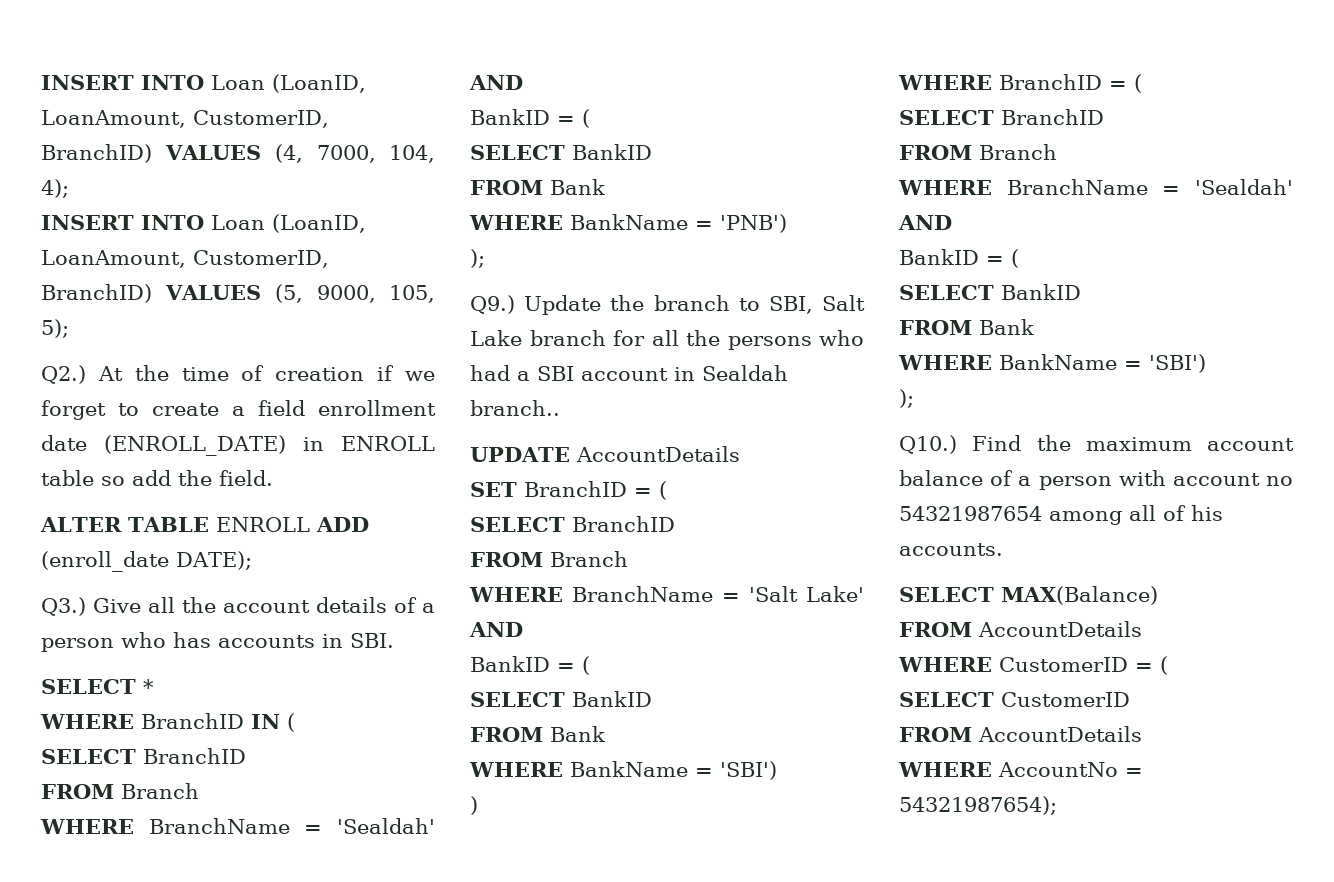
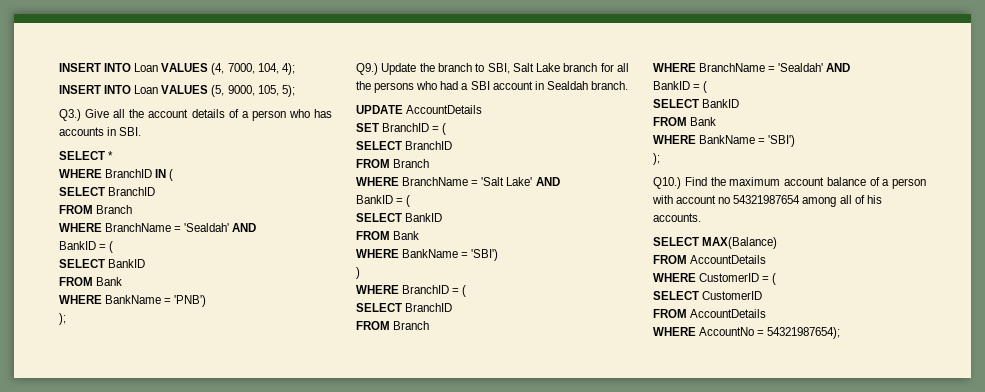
[41,74,366,93] [41,110,329,128] [41,144,152,163] INSERT INTO Loan (LoanID, LoanAmount, CustomerID, BranchID) -> [59,63,159,72] INSERT INTO Loan
[272,214,366,233] [41,250,329,268] [41,284,152,303] (LoanID, LoanAmount, CustomerID, BranchID) -> (159, 89) none
[41,365,435,384] [41,400,436,420] [41,435,435,456] [41,470,273,486] [40,517,369,532] [41,551,252,572] // Q2.) At the time of creation if we forget to create a field enrollment date (ENROLL_DATE) in ENROLL table so add the field. // ALTER TABLE ENROLL ADD (enroll_date DATE); -> (295, 91) none
[470,400,560,416] branch.. -> [590,81,628,90] branch.

